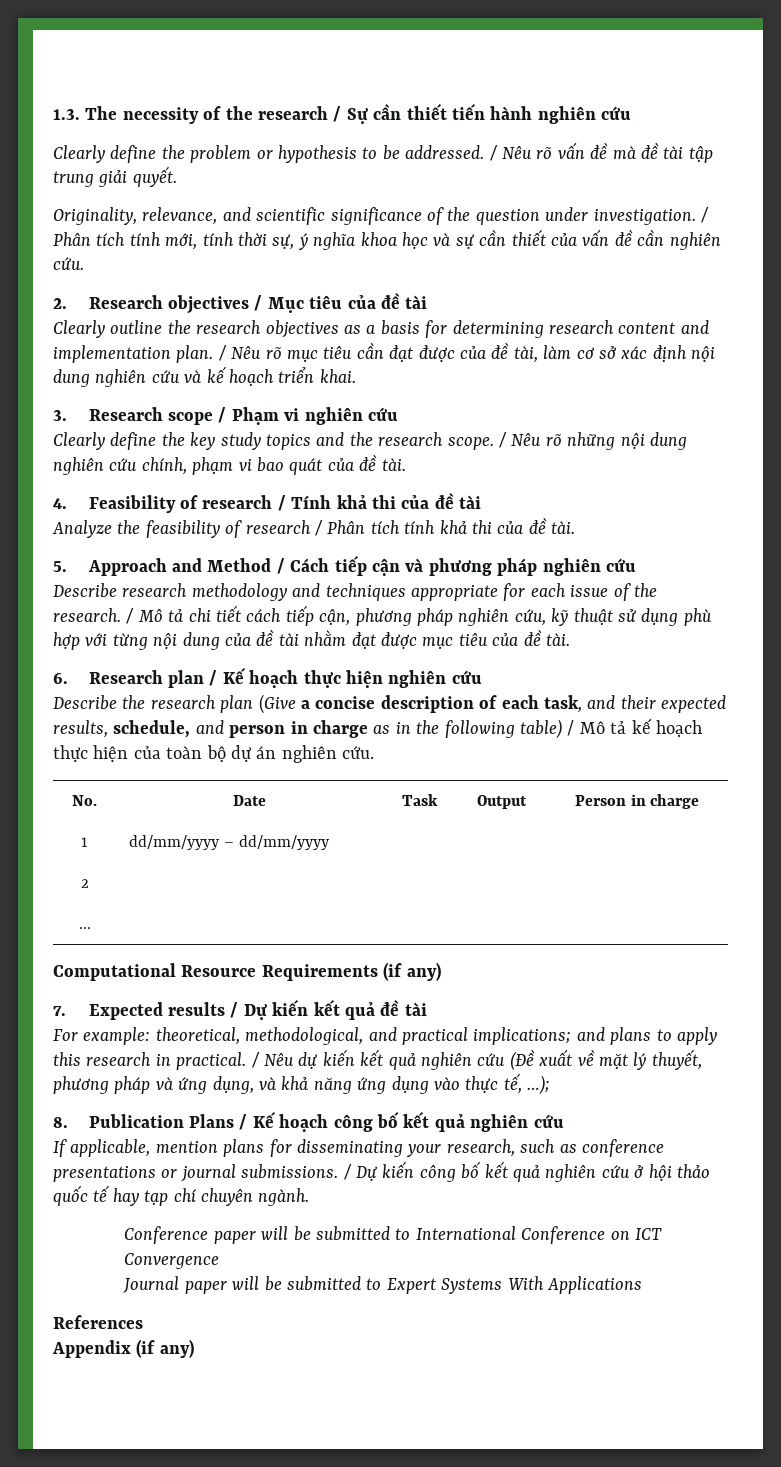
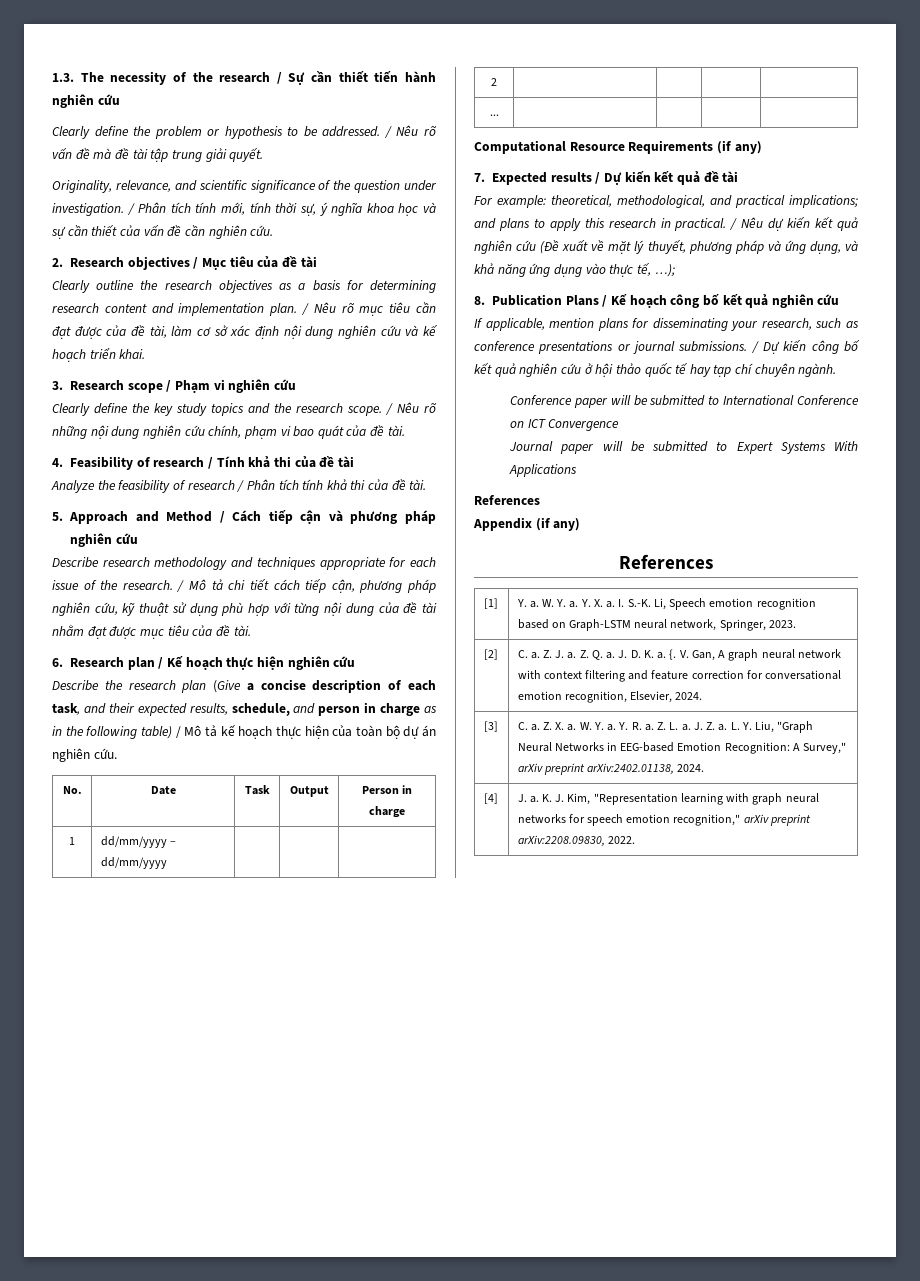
(194, 1348) none -> [619,554,713,569] [483,598,498,609] [516,598,816,610] [517,619,796,631] [483,649,498,660] [517,649,841,661] [517,670,842,682] [517,691,703,703] [483,721,498,732] [517,721,814,733] [517,742,847,754] [517,763,705,775] [483,793,498,804] [517,793,819,805] [517,814,811,826] [517,835,635,846] // References // [1] | Y. a. W. Y. a. Y. X. a. I. S.-K. Li, Speech emotion recognition based on Graph-LSTM neural network, Springer, 2023. // [2] | C. a. Z. J. a. Z. Q. a. J. D. K. a. {. V. Gan, A graph neural network with context filtering and feature correction for conversational emotion recognition, Elsevier, 2024. // [3] | C. a. Z. X. a. W. Y. a. Y. R. a. Z. L. a. J. Z. a. L. Y. Liu, "Graph Neural Networks in EEG-based Emotion Recognition: A Survey," arXiv preprint arXiv:2402.01138, 2024. // [4] | J. a. K. J. Kim, "Representation learning with graph neural networks for speech emotion recognition," arXiv preprint arXiv:2208.09830, 2022.

